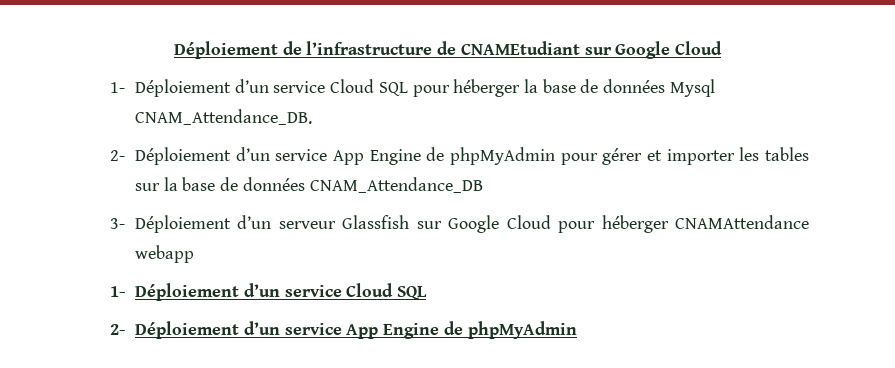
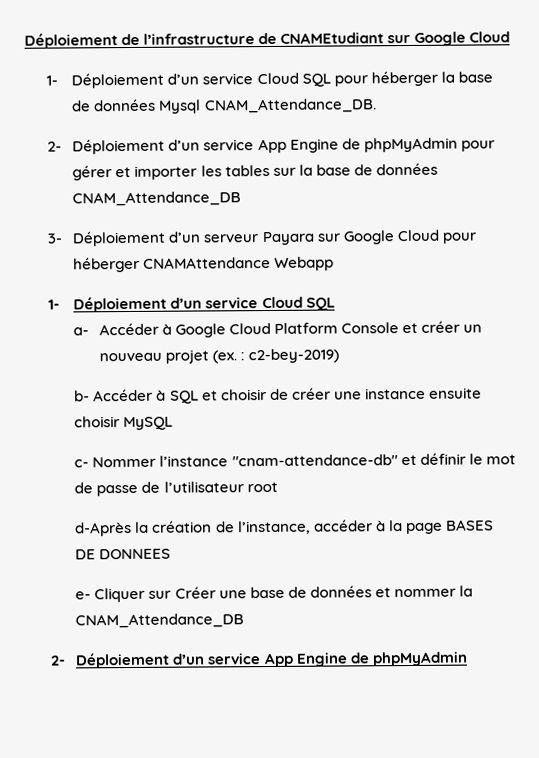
[342,215,410,229] Glassfish -> [261,231,315,246] Payara
[134,245,194,263] [110,283,428,301] webapp // 1- Déploiement d’un service Cloud SQL -> [274,256,335,271] [48,296,335,313] [73,320,482,338] [98,348,339,364] [74,387,482,404] [74,416,174,431] [74,452,516,468] [74,481,278,497] [75,519,494,537] [75,548,172,560] [75,585,473,603] [75,613,245,629] Webapp // 1- Déploiement d’un service Cloud SQL // a- Accéder à Google Cloud Platform Console et créer un nouveau projet (ex. : c2-bey-2019) // b- Accéder à SQL et choisir de créer une instance ensuite choisir MySQL // c- Nommer l’instance "cnam-attendance-db" et définir le mot de passe de l’utilisateur root // d-Après la création de l’instance, accéder à la page BASES DE DONNEES // e- Cliquer sur Créer une base de données et nommer la CNAM_Attendance_DB

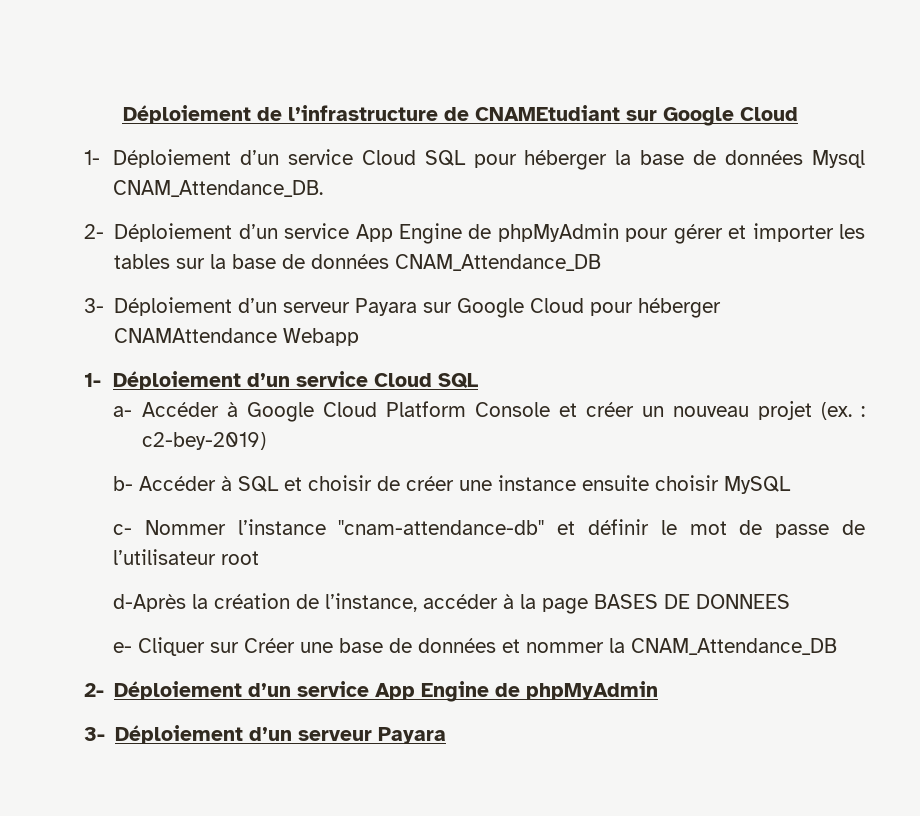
(468, 659) none -> [83,725,447,744] // 3- Déploiement d’un serveur Payara

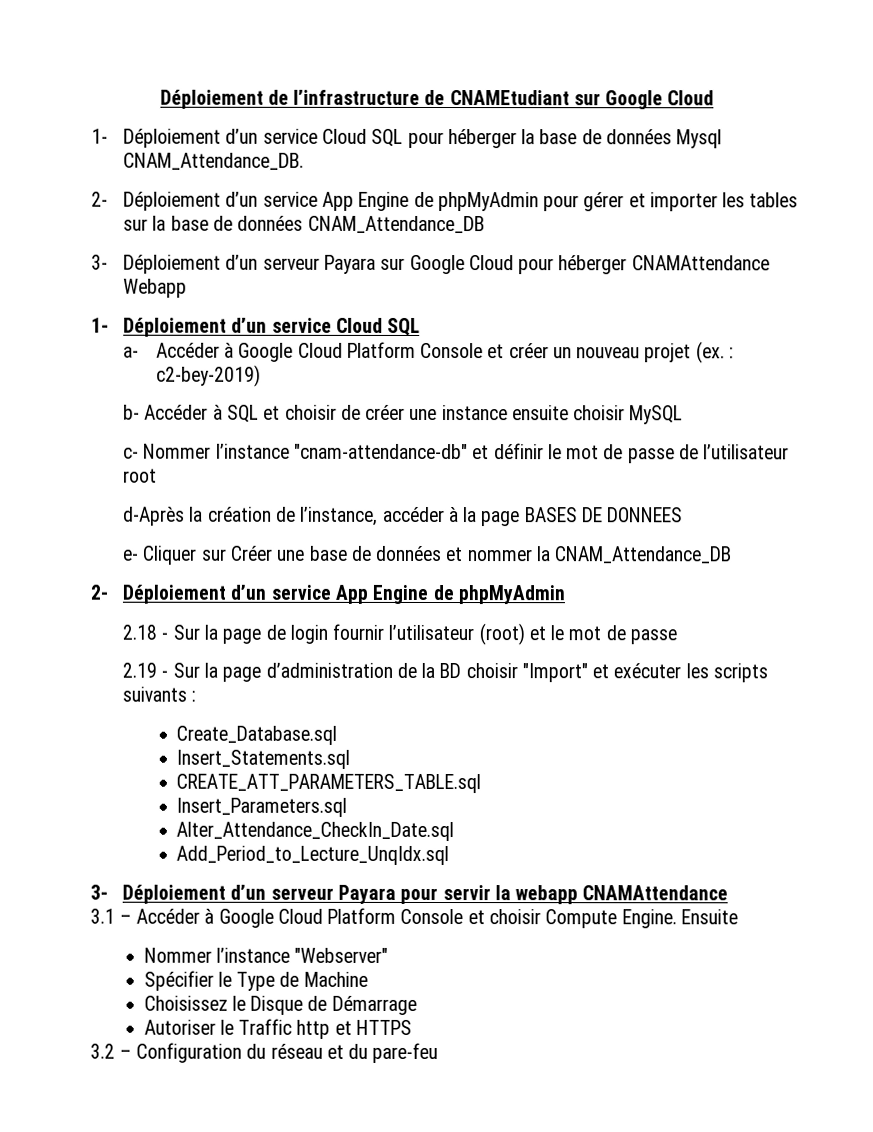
[83,725,447,744] // 3- Déploiement d’un serveur Payara -> [122,623,677,646] [122,662,768,683] [122,686,197,702] [176,725,338,745] [176,749,351,769] [176,773,482,794] [176,797,348,817] [176,821,455,842] [176,845,450,866] [89,884,729,905] [89,907,738,929] [143,947,389,963] [143,970,368,991] [143,995,417,1015] [143,1018,412,1039] [89,1042,439,1064] // 2.18 - Sur la page de login fournir l’utilisateur (root) et le mot de passe // 2.19 - Sur la page d’administration de la BD choisir "Import" et exécuter les scripts suivants : // Create_Database.sql // Insert_Statements.sql // CREATE_ATT_PARAMETERS_TABLE.sql // Insert_Parameters.sql // Alter_Attendance_CheckIn_Date.sql // Add_Period_to_Lecture_UnqIdx.sql // 3- Déploiement d’un serveur Payara pour servir la webapp CNAMAttendance // 3.1 – Accéder à Google Cloud Platform Console et choisir Compute Engine. Ensuite // Nommer l’instance "Webserver" // Spécifier le Type de Machine // Choisissez le Disque de Démarrage // Autoriser le Traffic http et HTTPS // 3.2 – Configuration du réseau et du pare-feu

